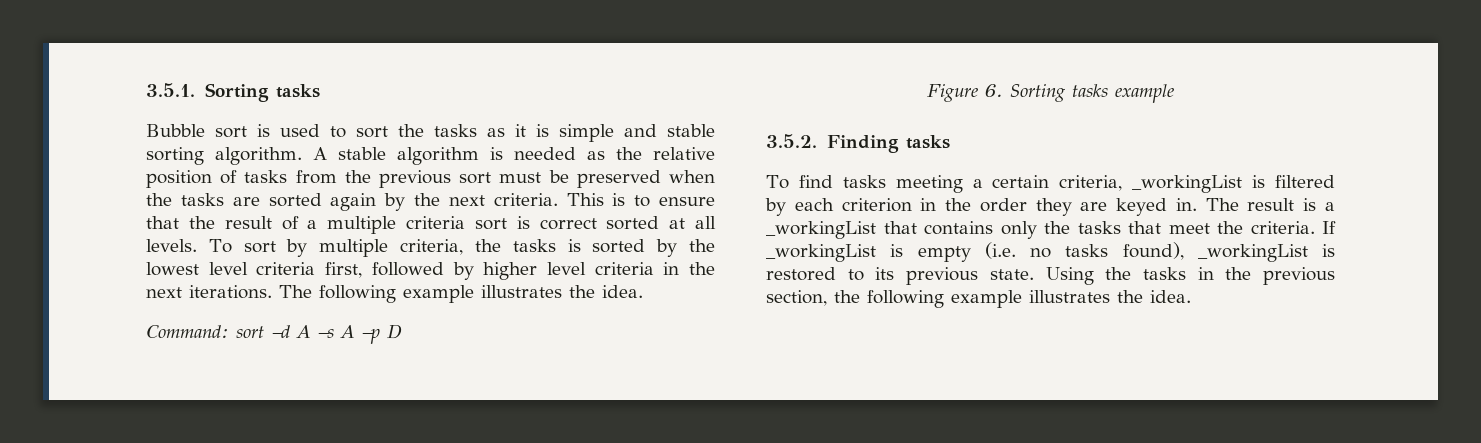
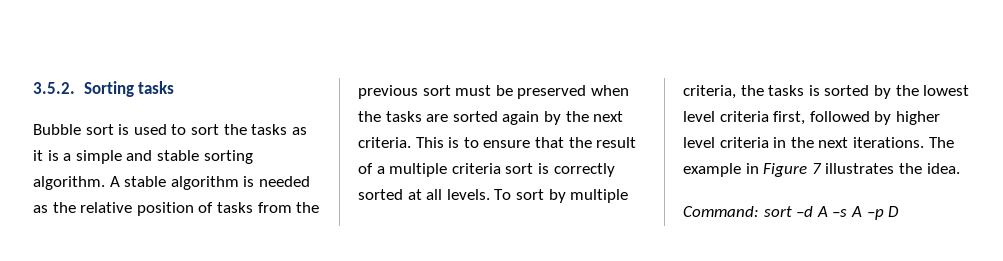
[146,83,195,97] 3.5.1. -> [33,82,75,94] 3.5.2.
(549, 130) none -> [63,153,72,161] a
[539,218,597,230] correct -> [553,163,615,177] correctly
[319,285,474,303] following example -> [683,163,822,177] example in Figure 7
[927,84,1174,103] [766,134,950,153] [766,175,1335,193] [765,198,1335,216] [766,221,1336,239] [766,242,1335,262] [766,267,1335,285] [766,290,1191,308] // Figure 6. Sorting tasks example // 3.5.2. Finding tasks // To find tasks meeting a certain criteria, _workingList is filtered by each criterion in the order they are keyed in. The result is a _workingList that contains only the tasks that meet the criteria. If _workingList is empty (i.e. no tasks found), _workingList is restored to its previous state. Using the tasks in the previous section, the following example illustrates the idea. -> (900, 211) none

